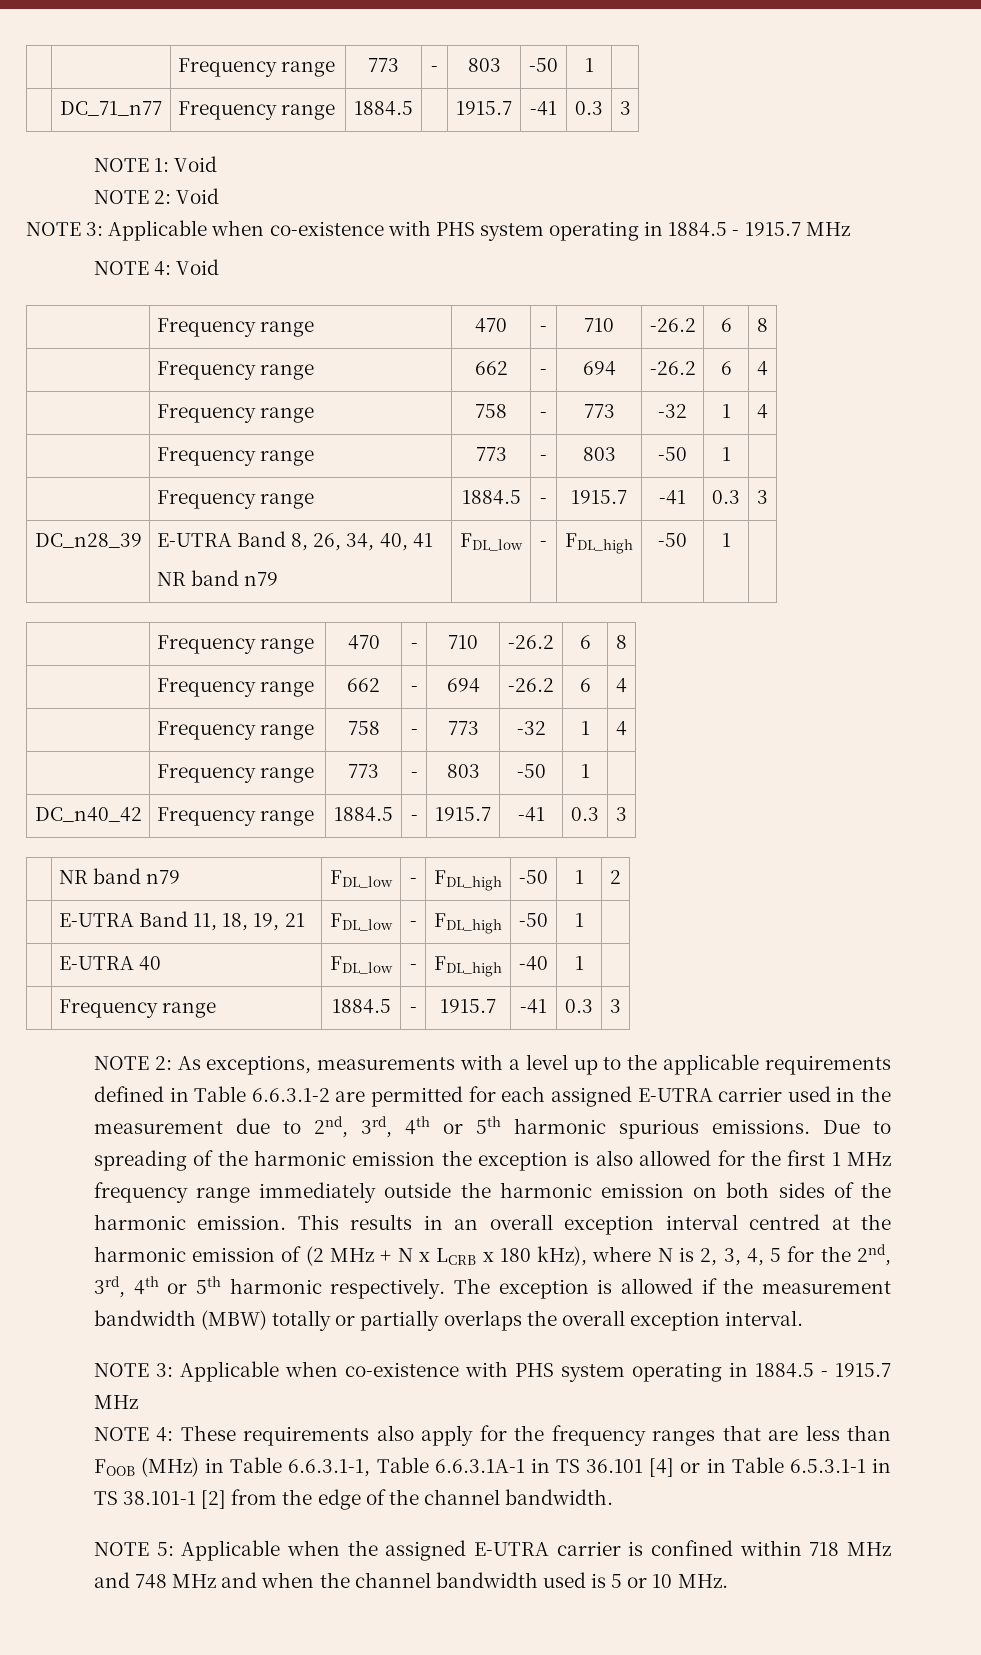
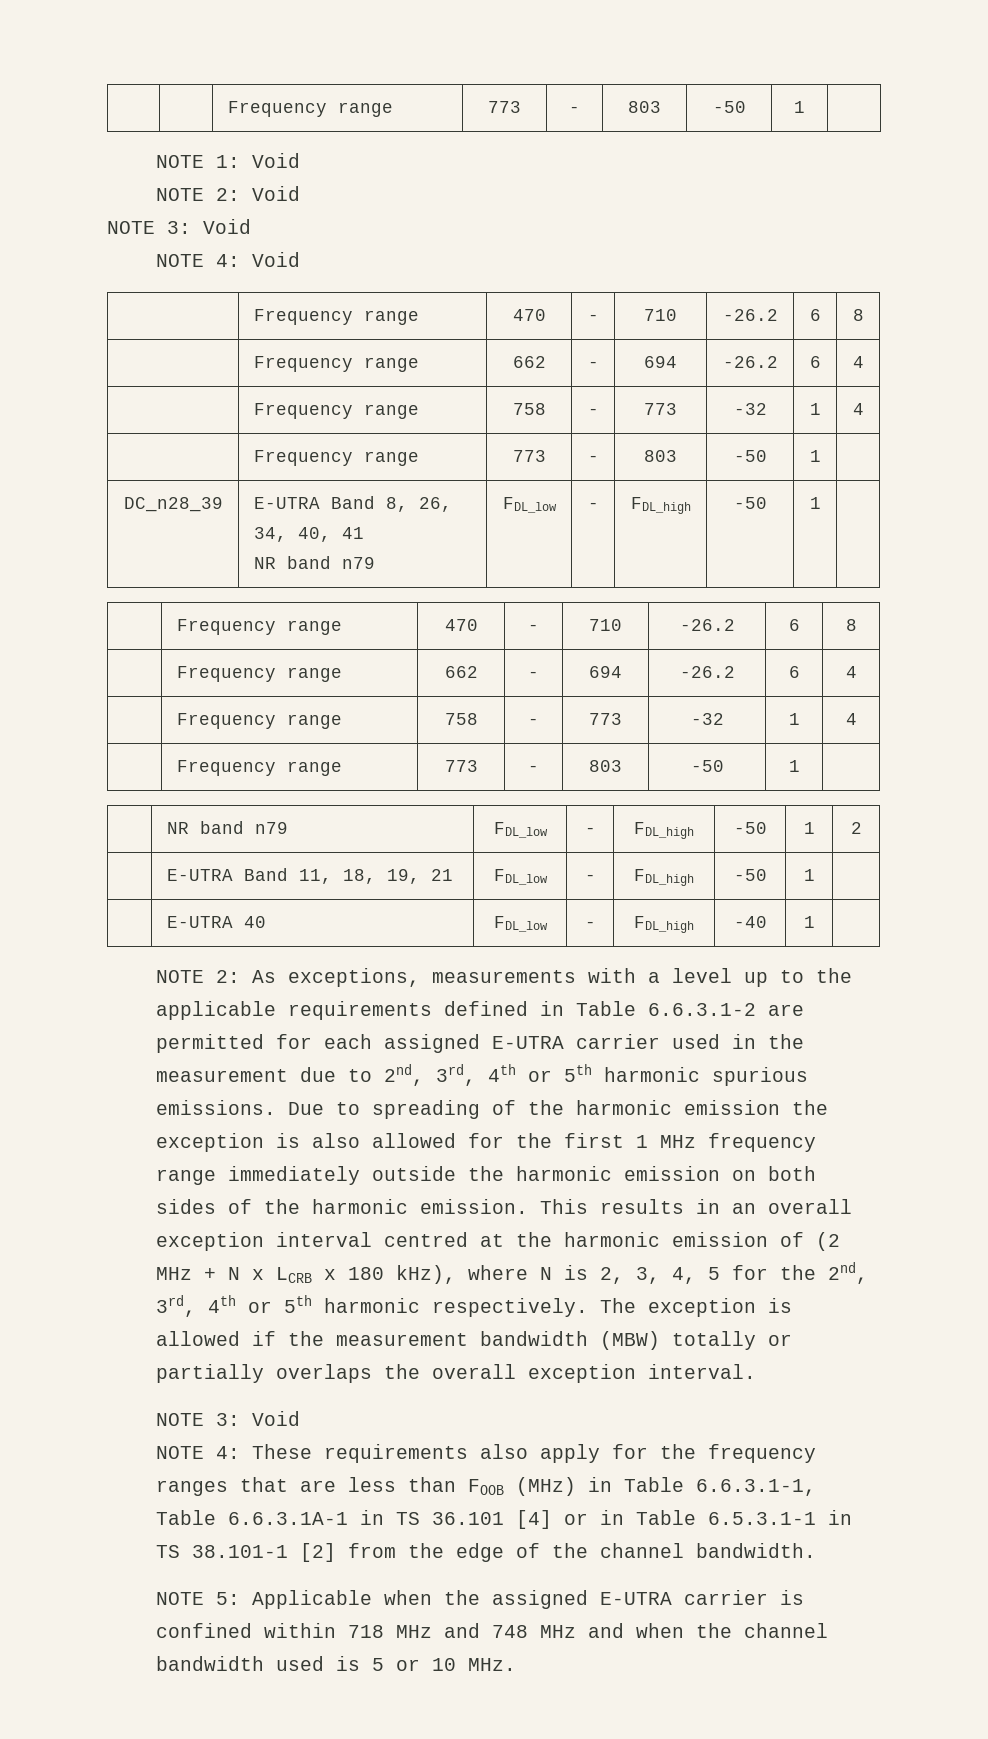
[177,58,336,77] [368,58,399,72] [431,66,438,72] [467,58,501,72] [529,58,558,72] [584,58,594,72] [60,101,162,116] [177,101,336,120] [354,101,413,116] [456,101,512,115] [530,101,557,116] [575,101,603,115] [619,101,631,115] | | Frequency range | 773 | - | 803 | -50 | 1 | // | DC_71_n77 | Frequency range | 1884.5 | | 1915.7 | -41 | 0.3 | 3 -> [227,101,393,117] [488,101,521,113] [569,106,580,113] [628,101,661,113] [712,101,746,113] [794,101,805,113] | | Frequency range | 773 | - | 803 | -50 | 1 |
[108,220,850,241] Applicable when co-existence with PHS system operating in 1884.5 - 1915.7 MHz -> [203,219,251,234] Void
[156,490,315,509] [461,490,521,505] [540,498,547,504] [571,490,627,504] [659,490,686,505] [712,490,740,504] [757,490,768,504] // | Frequency range | 1884.5 | - | 1915.7 | -41 | 0.3 | 3 -> (821, 456) none
[34,807,142,822] [156,807,315,826] [334,807,393,822] [410,815,418,821] [435,807,491,821] [517,807,545,822] [571,807,599,821] [616,807,627,821] // DC_n40_42 | Frequency range | 1884.5 | - | 1915.7 | -41 | 0.3 | 3 -> (800, 766) none
[58,999,217,1018] [331,999,391,1014] [409,1007,417,1013] [440,999,496,1013] [520,999,547,1014] [565,999,593,1013] [610,999,621,1013] // | Frequency range | 1884.5 | - | 1915.7 | -41 | 0.3 | 3 -> (815, 922) none
[179,1361,891,1382] [93,1395,138,1409] Applicable when co-existence with PHS system operating in 1884.5 - 1915.7 MHz -> [252,1411,301,1426] Void

